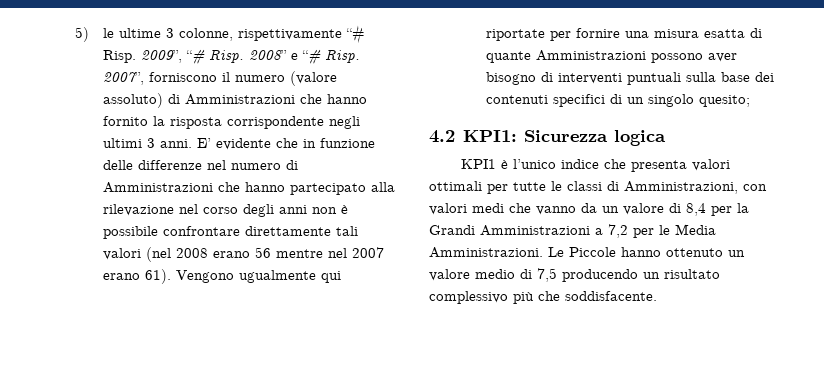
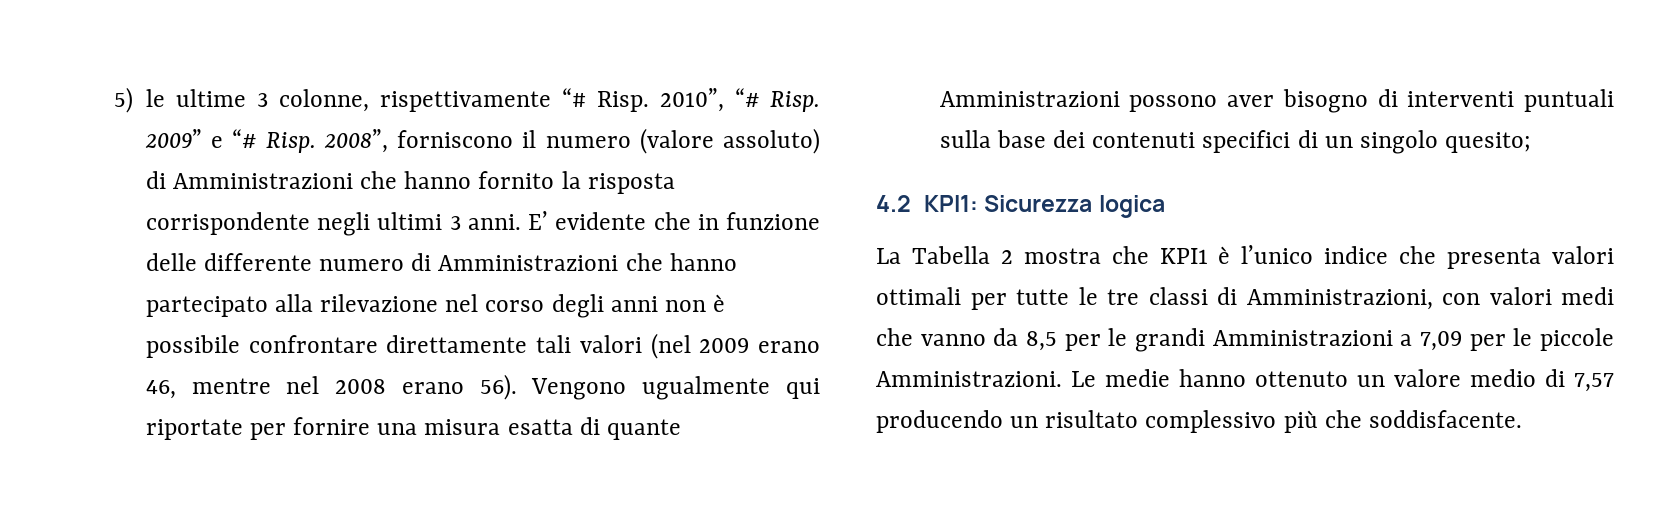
[141,49,288,64] 2009”, “# Risp. 2008” -> [659,88,821,112] [144,129,202,148] 2010”, “# Risp. 2009”
[103,72,145,85] 2007”, -> [323,129,388,153] 2008”,
[138,160,227,170] differenze nel -> [203,253,312,271] differente
[176,247,385,258] [103,269,172,284] 2008 erano 56 mentre nel 2007 erano 61). -> [699,338,820,353] [145,374,517,400] 2009 erano 46, mentre nel 2008 erano 56).
(666, 138) none -> [876,246,1149,264] La Tabella 2 mostra che
(562, 186) none -> [1107,289,1139,305] tre
[602,203,749,216] [429,225,475,235] un valore di 8,4 per la Grandi -> [1026,328,1205,352] 8,5 per le grandi
[608,224,716,238] 7,2 per le Media -> [1420,328,1614,351] 7,09 per le piccole
[569,247,616,257] Piccole -> [1105,369,1170,387] medie
[537,268,557,282] 7,5 -> [1574,373,1614,392] 7,57

